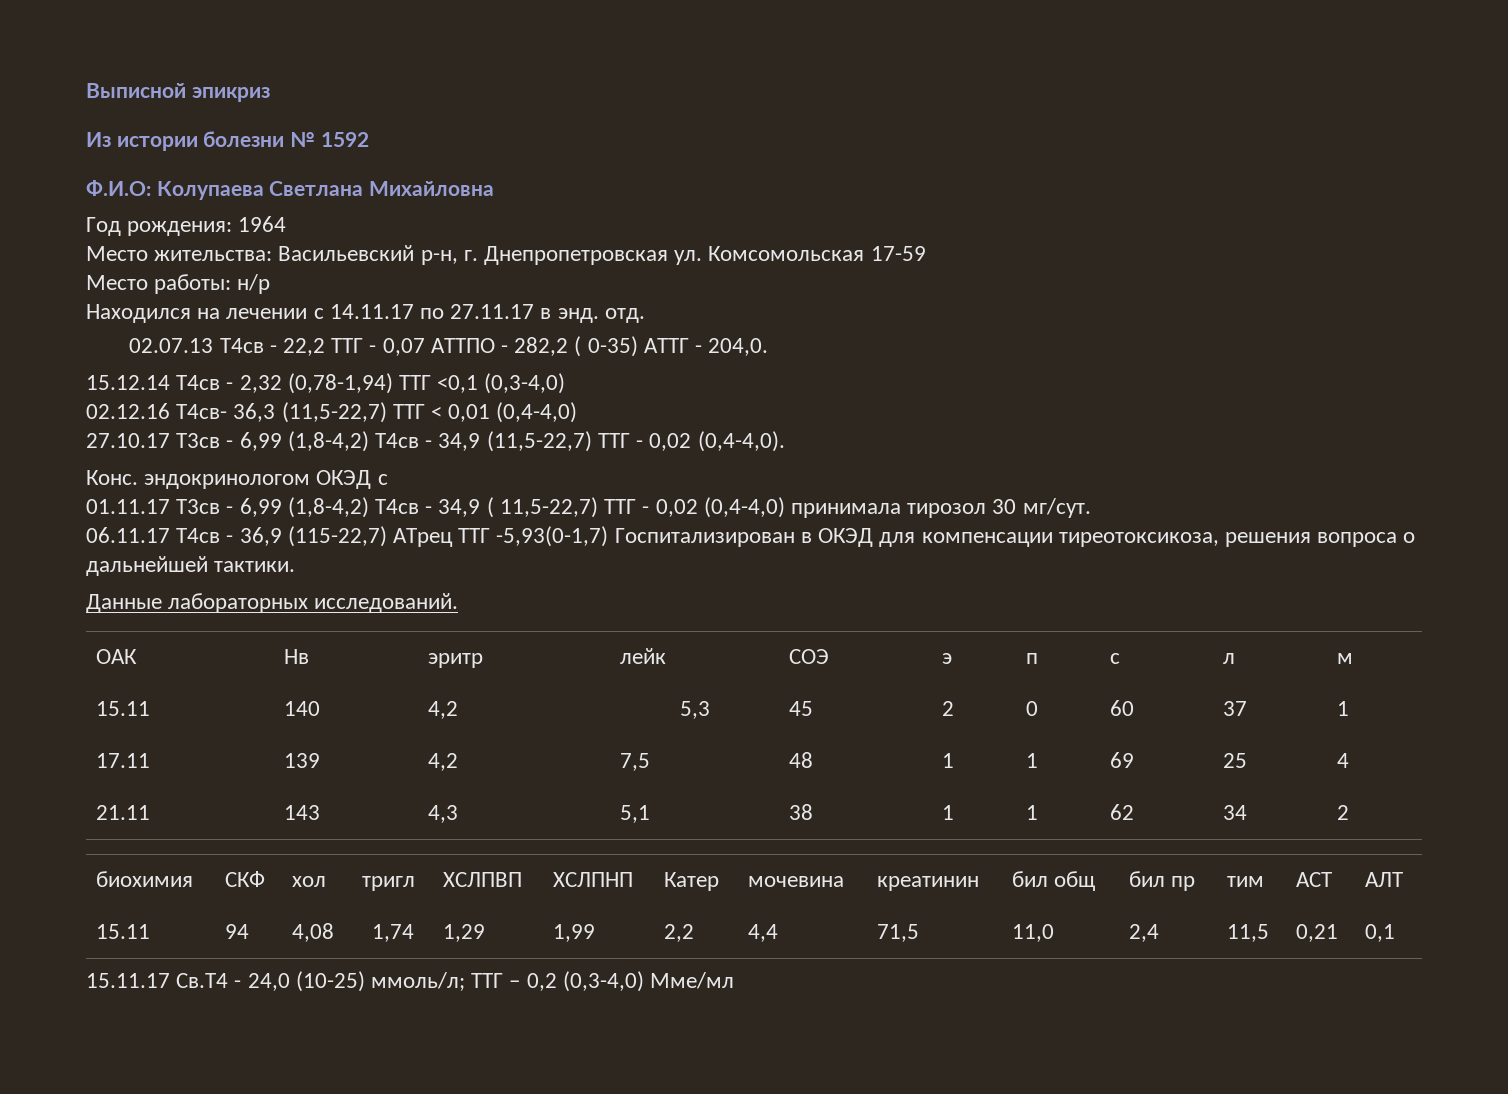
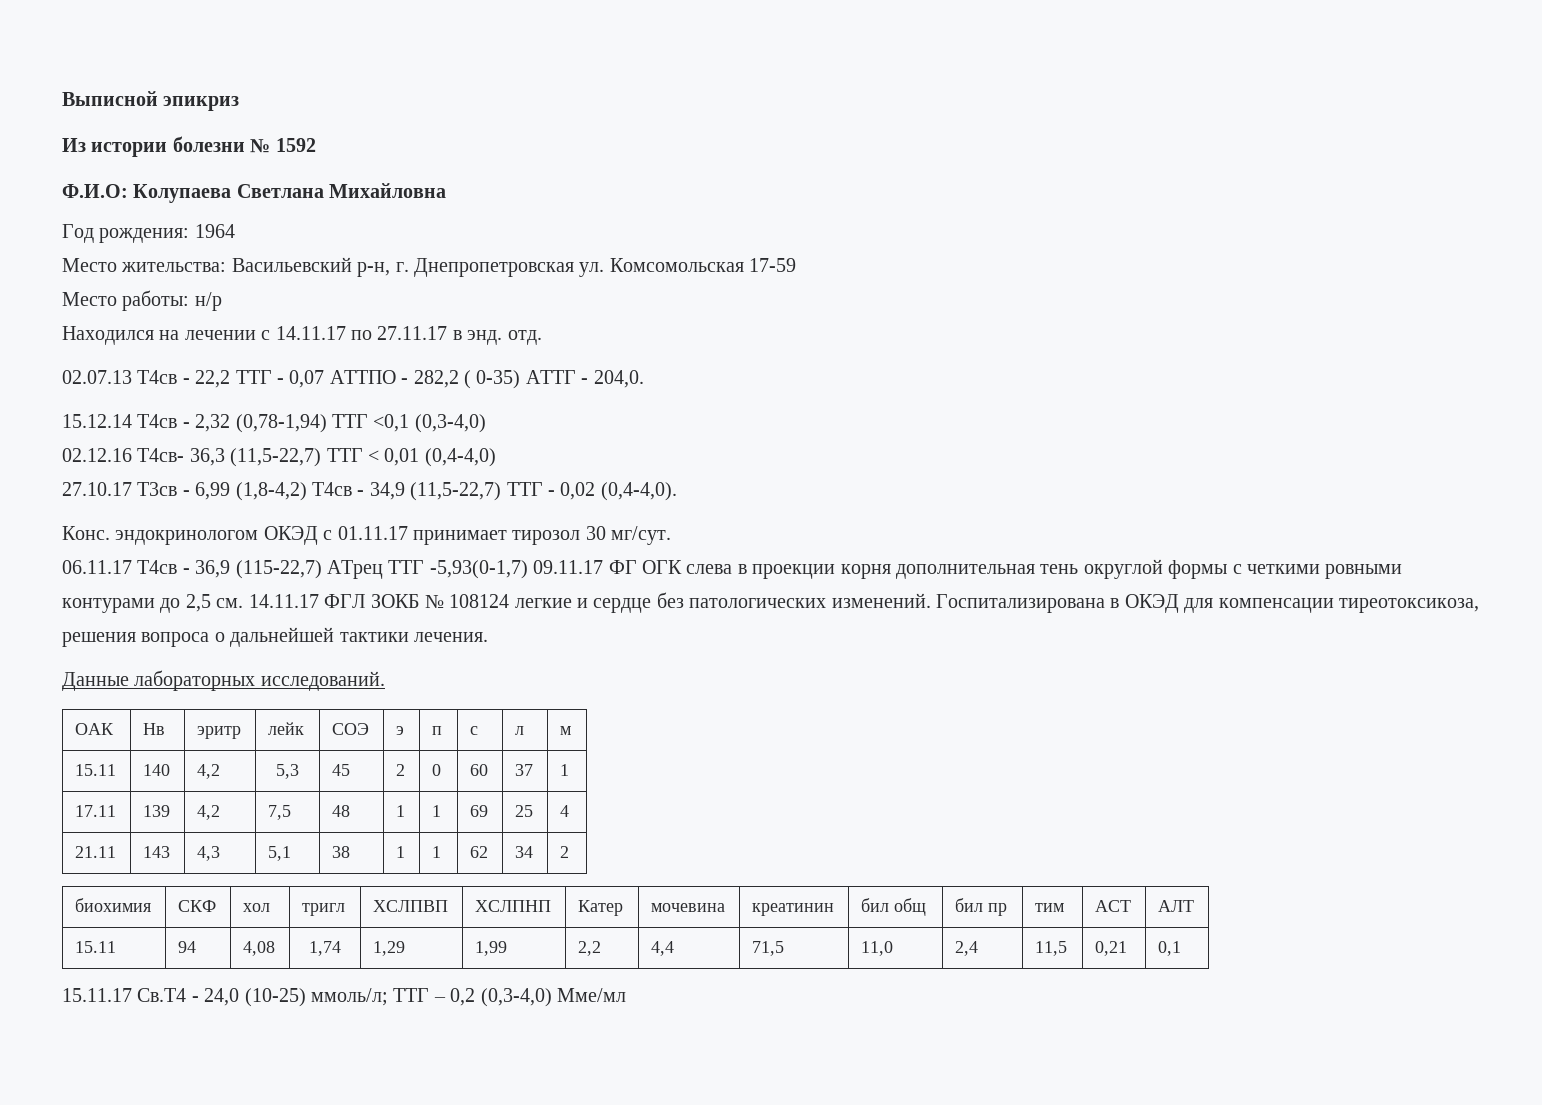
[86,497,901,518] // 01.11.17 Т3св - 6,99 (1,8-4,2) Т4св - 34,9 ( 11,5-22,7) ТТГ - 0,02 (0,4-4,0) принимала -> [337,526,507,545] 01.11.17 принимает
[614,528,795,547] Госпитализирован -> [533,559,1403,579] [62,592,1105,613] 09.11.17 ФГ ОГК слева в проекции корня дополнительная тень округлой формы с четкими ровными контурами до 2,5 см. 14.11.17 ФГЛ ЗОКБ № 108124 легкие и сердце без патологических изменений. Госпитализирована
[214,561,296,572] тактики. -> [339,632,488,642] тактики лечения.

